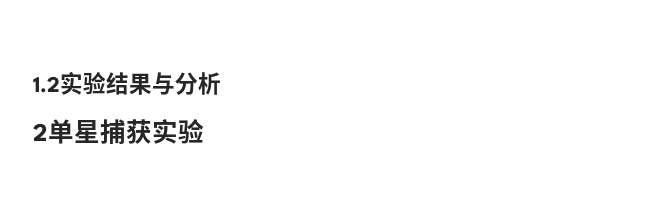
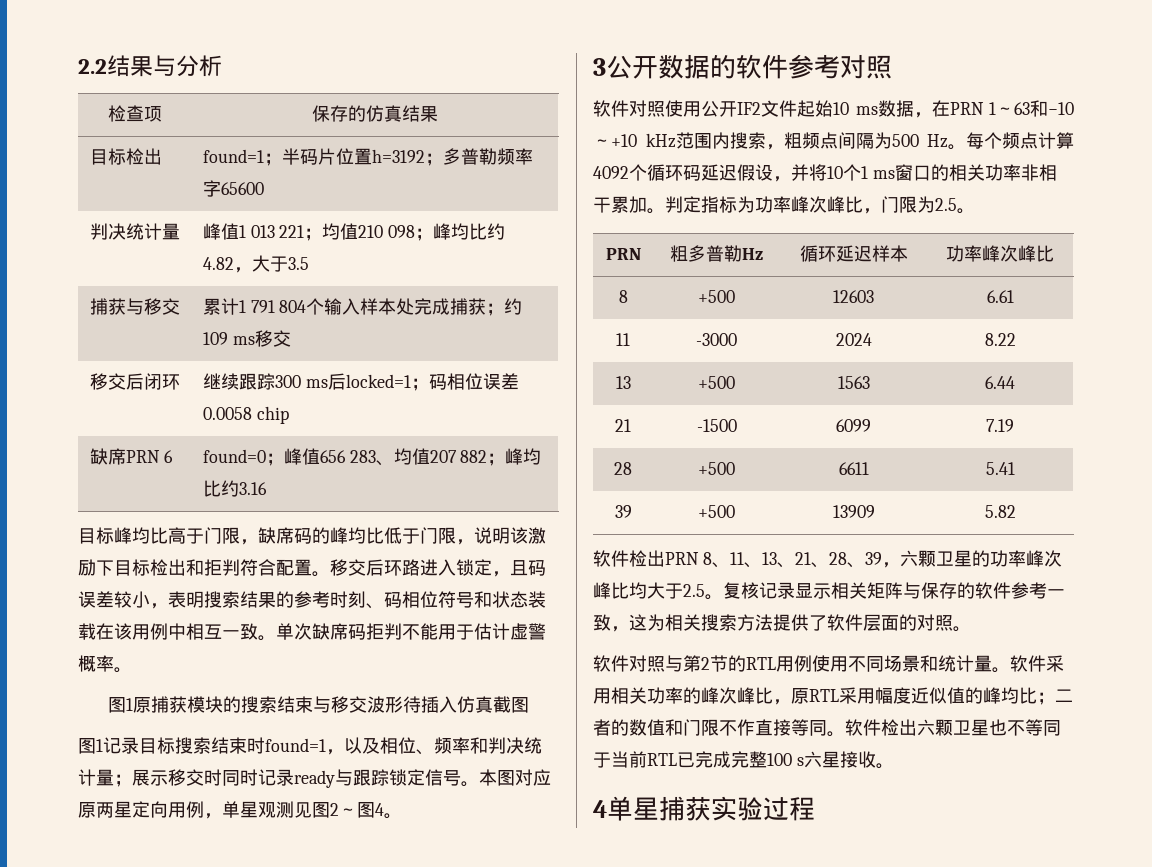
[33,71,106,95] 1.2实验 -> [78,59,107,74] 2.2
[33,123,48,141] // 2 -> [108,105,162,122] [312,105,438,122] [89,148,162,165] [202,148,533,166] [202,180,264,197] [89,223,180,240] [202,223,506,241] [202,255,309,273] [89,298,180,315] [202,298,523,316] [202,330,291,347] [89,373,180,390] [202,373,519,391] [202,406,289,424] [89,448,173,465] [202,448,542,466] [202,480,267,497] [78,527,546,545] [78,559,546,577] [78,591,546,609] [78,623,546,641] [78,655,132,673] [108,696,529,713] [78,737,542,755] [78,769,551,788] [78,801,402,819] [593,54,892,79] [593,100,1074,118] [593,132,1074,150] [593,164,1057,182] [593,196,975,214] [605,248,641,260] [670,245,763,262] [799,245,908,262] [946,245,1054,262] [618,290,628,303] [698,290,735,303] [833,290,874,303] [986,290,1014,303] [616,333,630,346] [696,333,737,346] [835,333,872,346] [984,333,1016,346] [615,376,631,389] [698,376,735,389] [837,376,870,389] [985,376,1015,389] [615,419,631,432] [696,419,737,432] [836,419,871,432] [986,419,1014,432] [614,462,632,475] [698,462,735,475] [838,462,869,475] [985,462,1015,475] [614,505,632,518] [698,505,735,518] [832,505,875,518] [984,505,1016,518] [593,550,1062,568] [593,582,1065,600] [593,614,971,632] [593,655,1064,673] [593,687,1073,705] [593,719,1061,737] [593,751,894,769] [593,800,607,818] // 检查项 | 保存的仿真结果 // 目标检出 | found=1；半码片位置h=3192；多普勒频率字65600 // 判决统计量 | 峰值1 013 221；均值210 098；峰均比约4.82，大于3.5 // 捕获与移交 | 累计1 791 804个输入样本处完成捕获；约109 ms移交 // 移交后闭环 | 继续跟踪300 ms后locked=1；码相位误差0.0058 chip // 缺席PRN 6 | found=0；峰值656 283、均值207 882；峰均比约3.16 // 目标峰均比高于门限，缺席码的峰均比低于门限，说明该激励下目标检出和拒判符合配置。移交后环路进入锁定，且码误差较小，表明搜索结果的参考时刻、码相位符号和状态装载在该用例中相互一致。单次缺席码拒判不能用于估计虚警概率。 // 图1原捕获模块的搜索结束与移交波形待插入仿真截图 // 图1记录目标搜索结束时found=1，以及相位、频率和判决统计量；展示移交时同时记录ready与跟踪锁定信号。本图对应原两星定向用例，单星观测见图2～图4。 // 3公开数据的软件参考对照 // 软件对照使用公开IF2文件起始10 ms数据，在PRN 1～63和−10～+10 kHz范围内搜索，粗频点间隔为500 Hz。每个频点计算4092个循环码延迟假设，并将10个1 ms窗口的相关功率非相干累加。判定指标为功率峰次峰比，门限为2.5。 // PRN | 粗多普勒Hz | 循环延迟样本 | 功率峰次峰比 // 8 | +500 | 12603 | 6.61 // 11 | -3000 | 2024 | 8.22 // 13 | +500 | 1563 | 6.44 // 21 | -1500 | 6099 | 7.19 // 28 | +500 | 6611 | 5.41 // 39 | +500 | 13909 | 5.82 // 软件检出PRN 8、11、13、21、28、39，六颗卫星的功率峰次峰比均大于2.5。复核记录显示相关矩阵与保存的软件参考一致，这为相关搜索方法提供了软件层面的对照。 // 软件对照与第2节的RTL用例使用不同场景和统计量。软件采用相关功率的峰次峰比，原RTL采用幅度近似值的峰均比；二者的数值和门限不作直接等同。软件检出六颗卫星也不等同于当前RTL已完成完整100 s六星接收。 // 4
(204, 131) none -> [763,797,815,821] 过程

